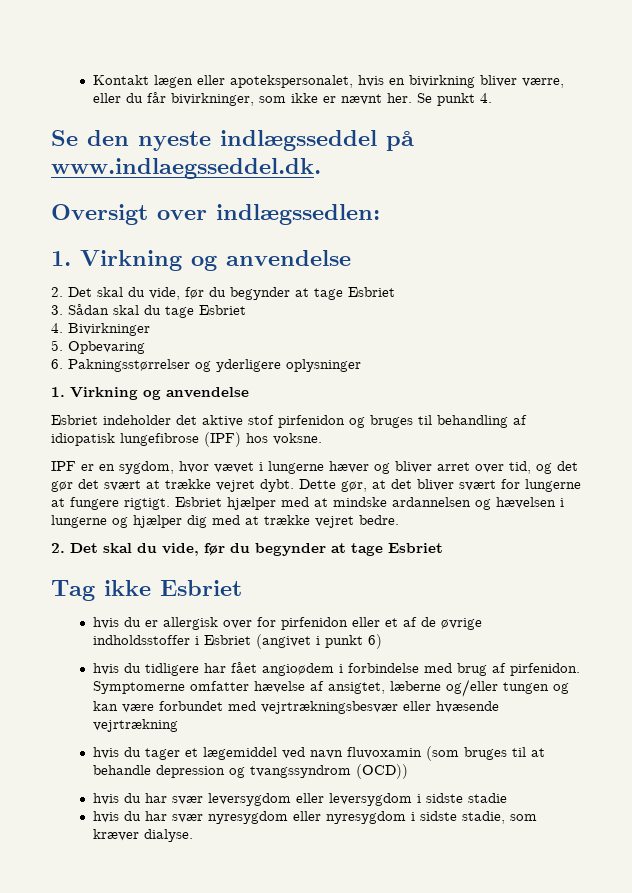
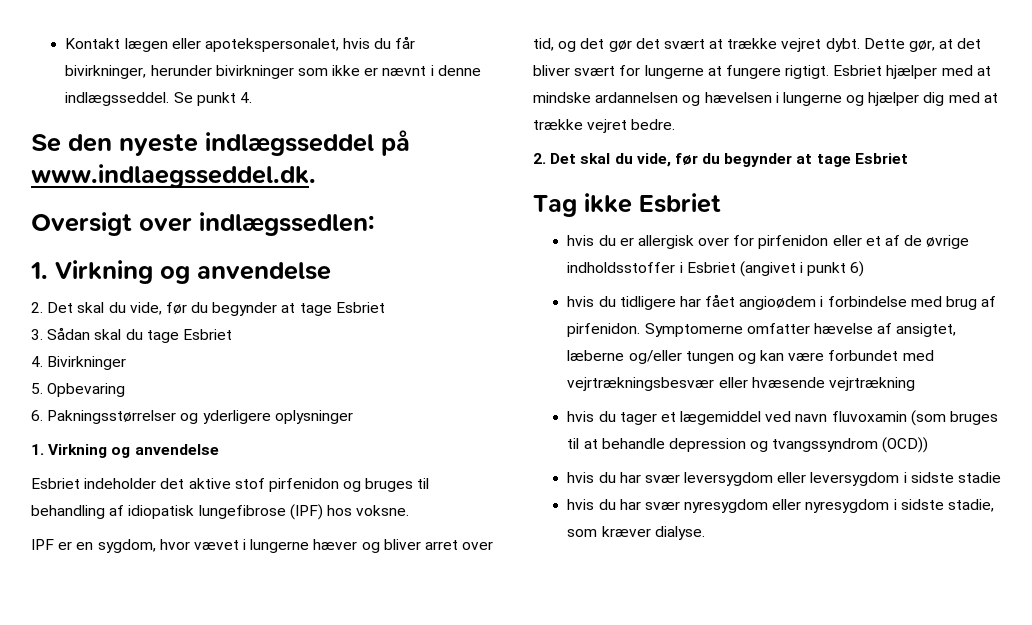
[389,75,565,88] [93,93,122,103] en bivirkning bliver værre, eller -> (371, 43) none
(255, 99) none -> [150,65,294,79] herunder bivirkninger
[387,93,413,103] her. -> [430,65,481,76] [65,92,170,106] i denne indlægsseddel.

